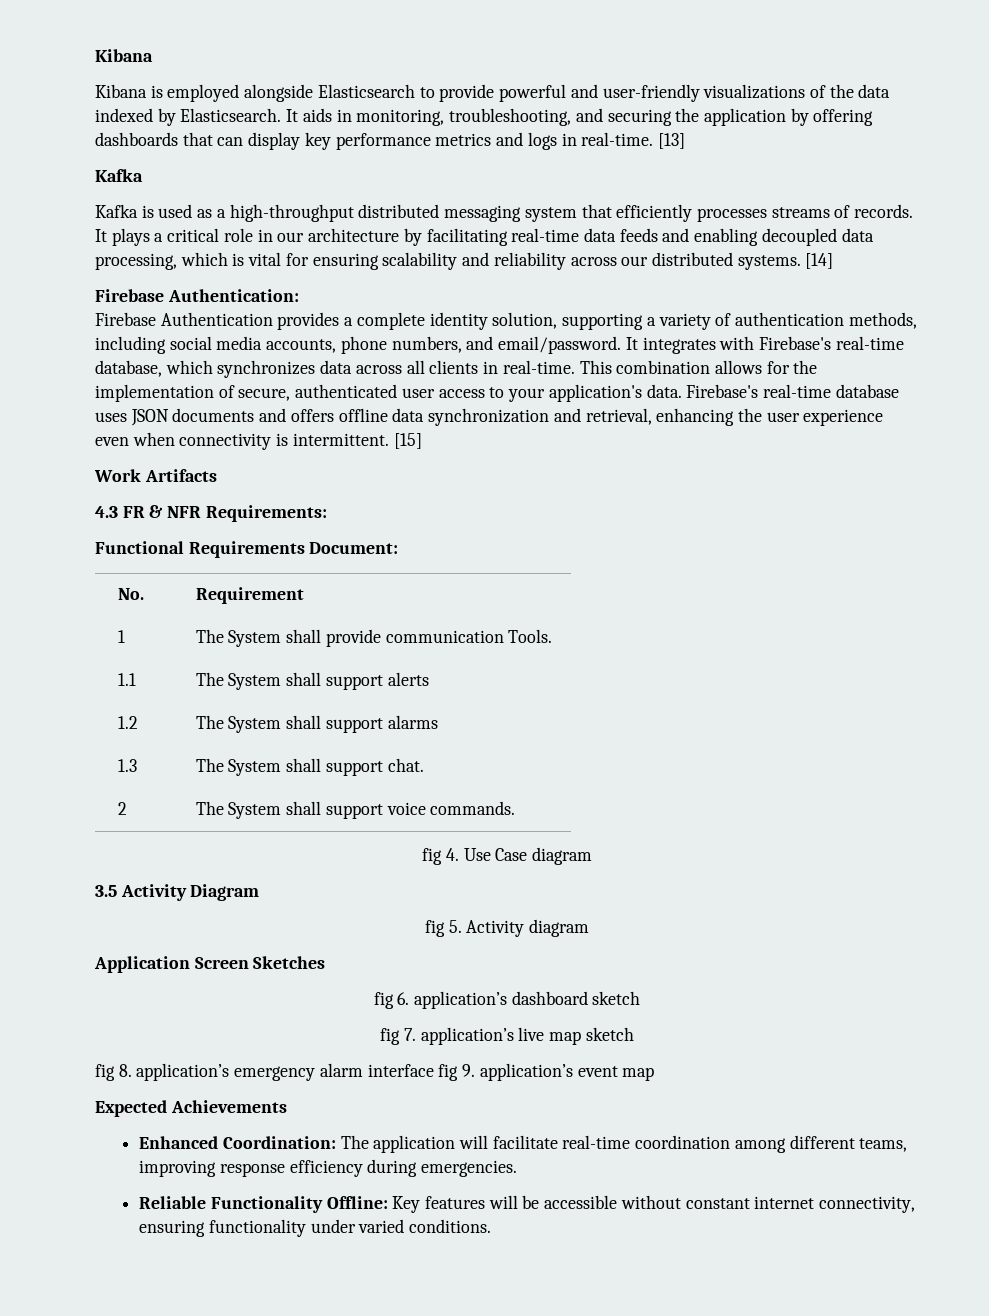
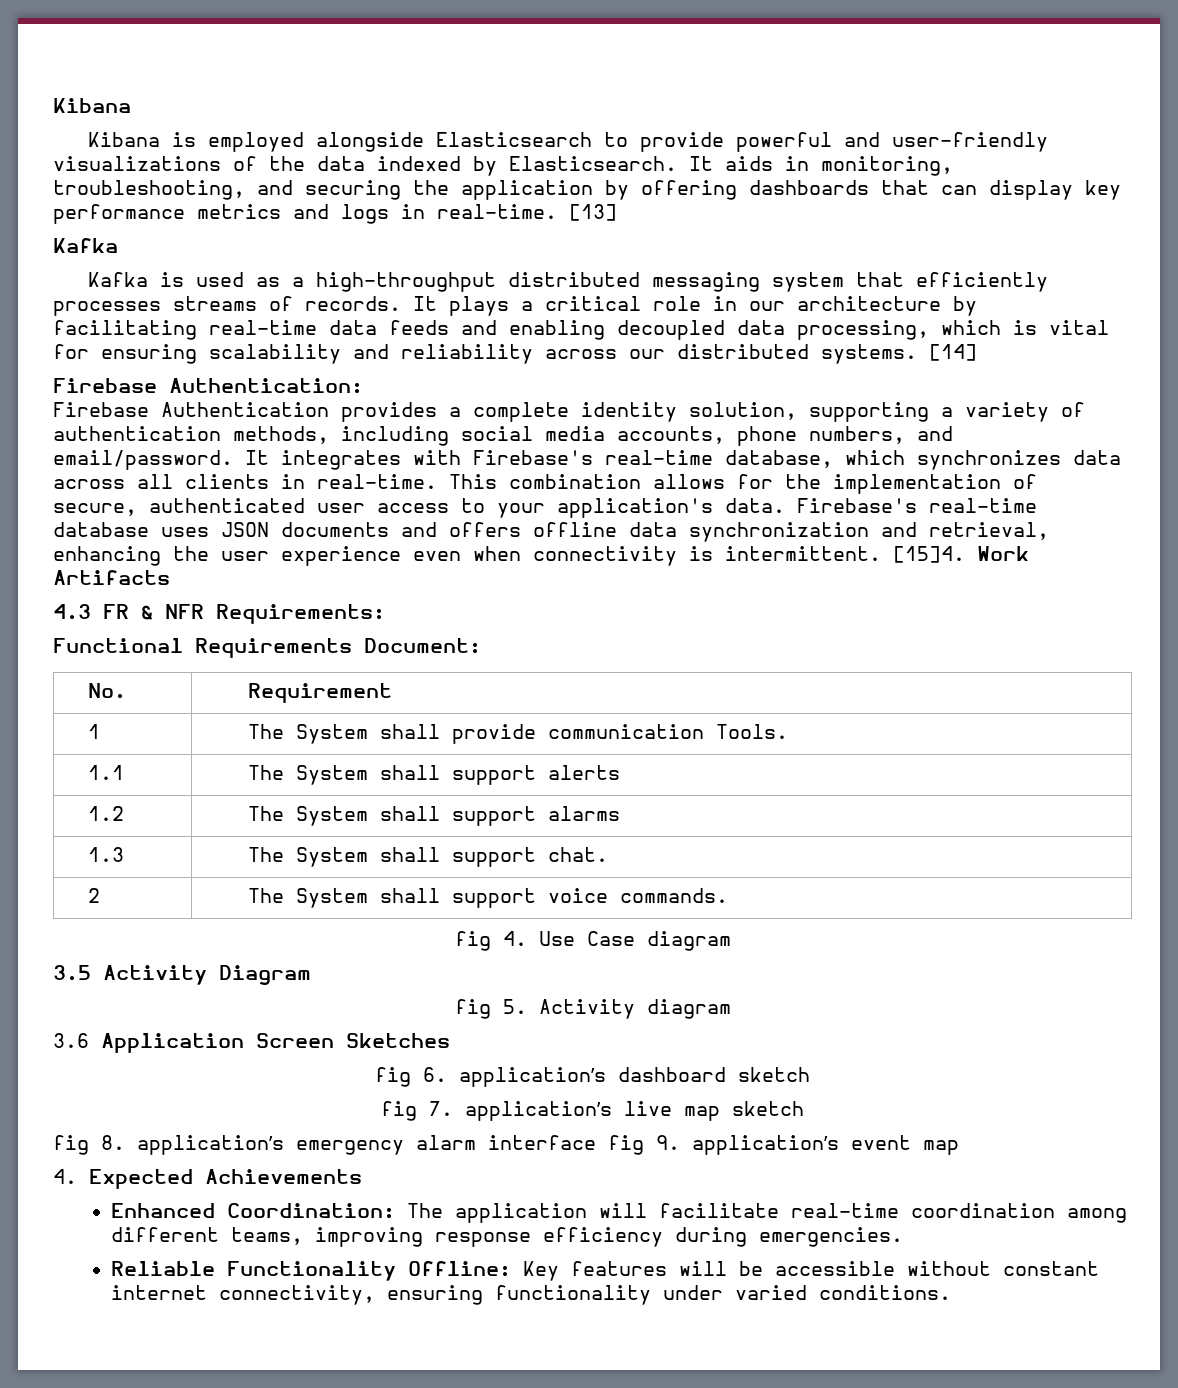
[393,433,422,449] [15] // -> [893,546,965,563] [15]4.
(590, 928) none -> [53,1033,89,1048] 3.6
(655, 1074) none -> [53,1169,77,1184] 4.

